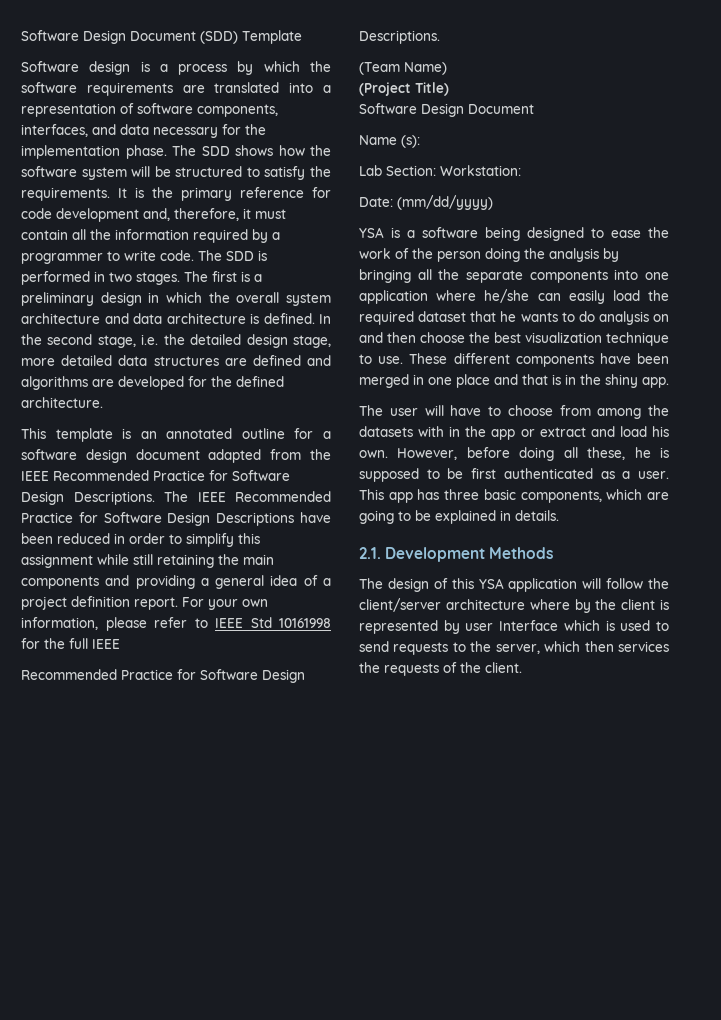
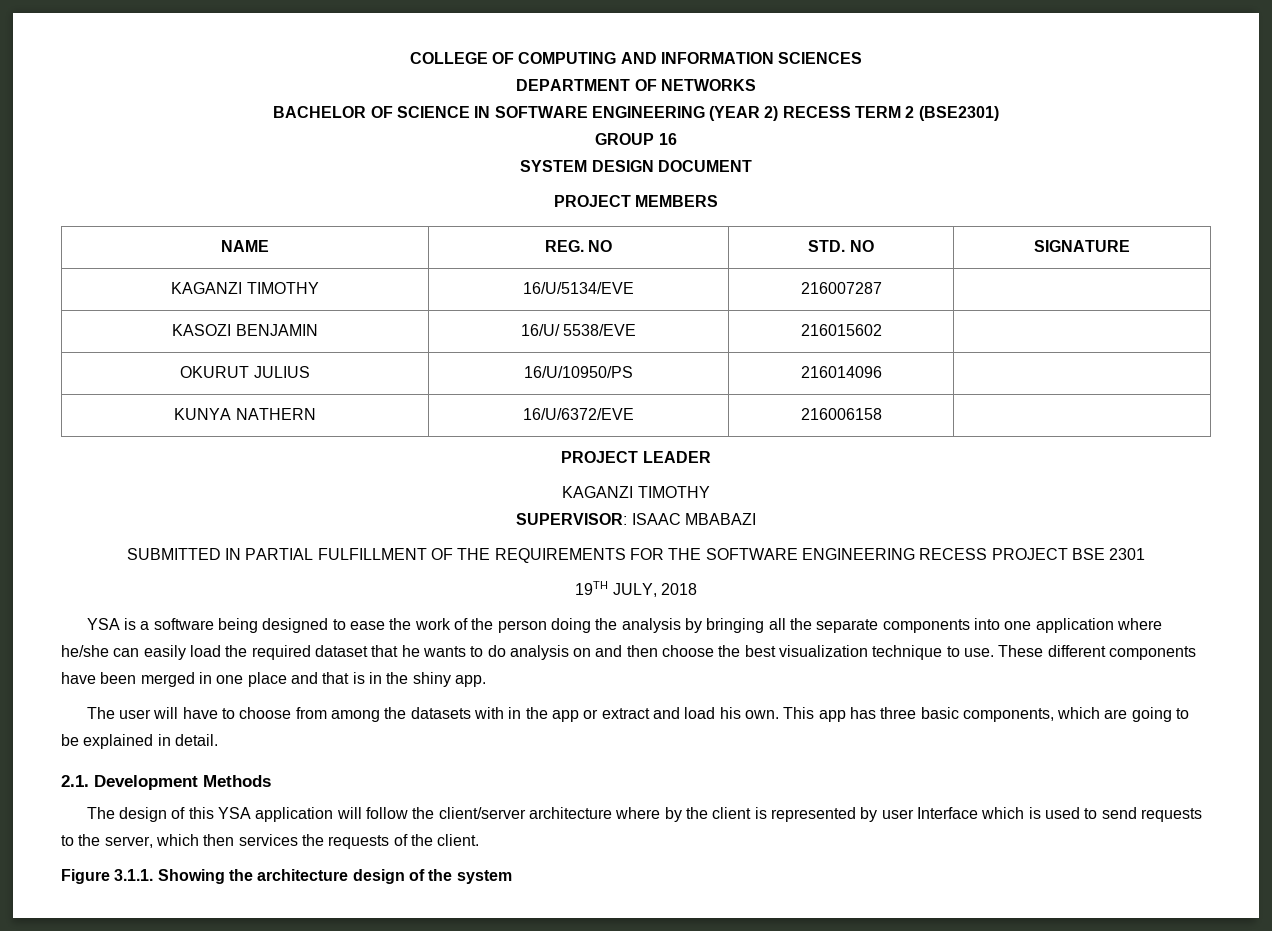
[21,30,302,44] [21,61,331,75] [21,82,332,96] [21,103,278,117] [21,124,266,138] [21,145,331,159] [21,166,331,180] [21,187,331,201] [21,208,286,222] [21,229,280,243] [21,250,267,264] [21,271,262,285] [21,292,331,306] [21,313,331,324] [21,334,331,348] [21,355,331,366] [21,376,284,390] [21,397,103,408] [21,428,331,442] [21,449,332,463] [21,470,290,481] [21,491,331,505] [21,512,332,526] [21,533,260,547] [21,554,274,568] [21,575,331,589] [21,596,268,610] [21,617,331,631] [21,638,120,649] [21,669,305,683] [359,30,440,44] [359,62,447,75] [359,82,449,96] [359,103,534,117] [359,135,420,148] [359,165,521,176] [359,195,493,210] Software Design Document (SDD) Template // Software design is a process by which the software requirements are translated into a representation of software components, interfaces, and data necessary for the implementation phase. The SDD shows how the software system will be structured to satisfy the requirements. It is the primary reference for code development and, therefore, it must contain all the information required by a programmer to write code. The SDD is performed in two stages. The first is a preliminary design in which the overall system architecture and data architecture is defined. In the second stage, i.e. the detailed design stage, more detailed data structures are defined and algorithms are developed for the defined architecture. // This template is an annotated outline for a software design document adapted from the IEEE Recommended Practice for Software Design Descriptions. The IEEE Recommended Practice for Software Design Descriptions have been reduced in order to simplify this assignment while still retaining the main components and providing a general idea of a project definition report. For your own information, please refer to IEEE Std 10161998 for the full IEEE // Recommended Practice for Software Design Descriptions. // (Team Name) // (Project Title) // Software Design Document // Name (s): // Lab Section: Workstation: // Date: (mm/dd/yyyy) -> [409,52,863,64] [516,79,756,91] [273,106,999,121] [595,133,677,145] [520,160,752,172] [553,195,719,207] [221,240,269,252] [544,240,613,252] [808,240,874,252] [1034,240,1130,252] [171,282,319,294] [523,282,634,294] [800,282,882,294] [172,324,318,336] [520,324,637,336] [800,324,882,336] [180,366,310,378] [524,366,633,378] [800,366,882,378] [174,408,316,420] [523,408,634,420] [800,408,882,420] [561,451,711,463] [562,486,710,498] [516,513,756,525] [126,548,1146,563] [575,581,697,597] COLLEGE OF COMPUTING AND INFORMATION SCIENCES // DEPARTMENT OF NETWORKS // BACHELOR OF SCIENCE IN SOFTWARE ENGINEERING (YEAR 2) RECESS TERM 2 (BSE2301) // GROUP 16 // SYSTEM DESIGN DOCUMENT // PROJECT MEMBERS // NAME | REG. NO | STD. NO | SIGNATURE // KAGANZI TIMOTHY | 16/U/5134/EVE | 216007287 | // KASOZI BENJAMIN | 16/U/ 5538/EVE | 216015602 | // OKURUT JULIUS | 16/U/10950/PS | 216014096 | // KUNYA NATHERN | 16/U/6372/EVE | 216006158 | // PROJECT LEADER // KAGANZI TIMOTHY // SUPERVISOR: ISAAC MBABAZI // SUBMITTED IN PARTIAL FULFILLMENT OF THE REQUIREMENTS FOR THE SOFTWARE ENGINEERING RECESS PROJECT BSE 2301 // 19TH JULY, 2018
[397,447,669,461] [359,468,669,482] However, before doing all these, he is supposed to be first authenticated as a user. -> (779, 714) none
[515,510,559,521] details. -> [174,734,218,746] detail.
(522, 667) none -> [61,869,512,884] // Figure 3.1.1. Showing the architecture design of the system

